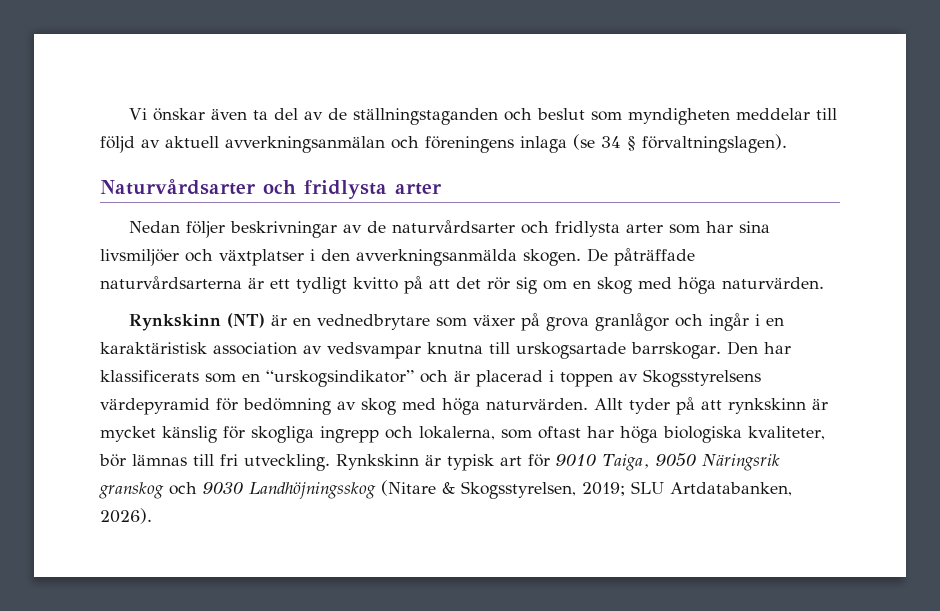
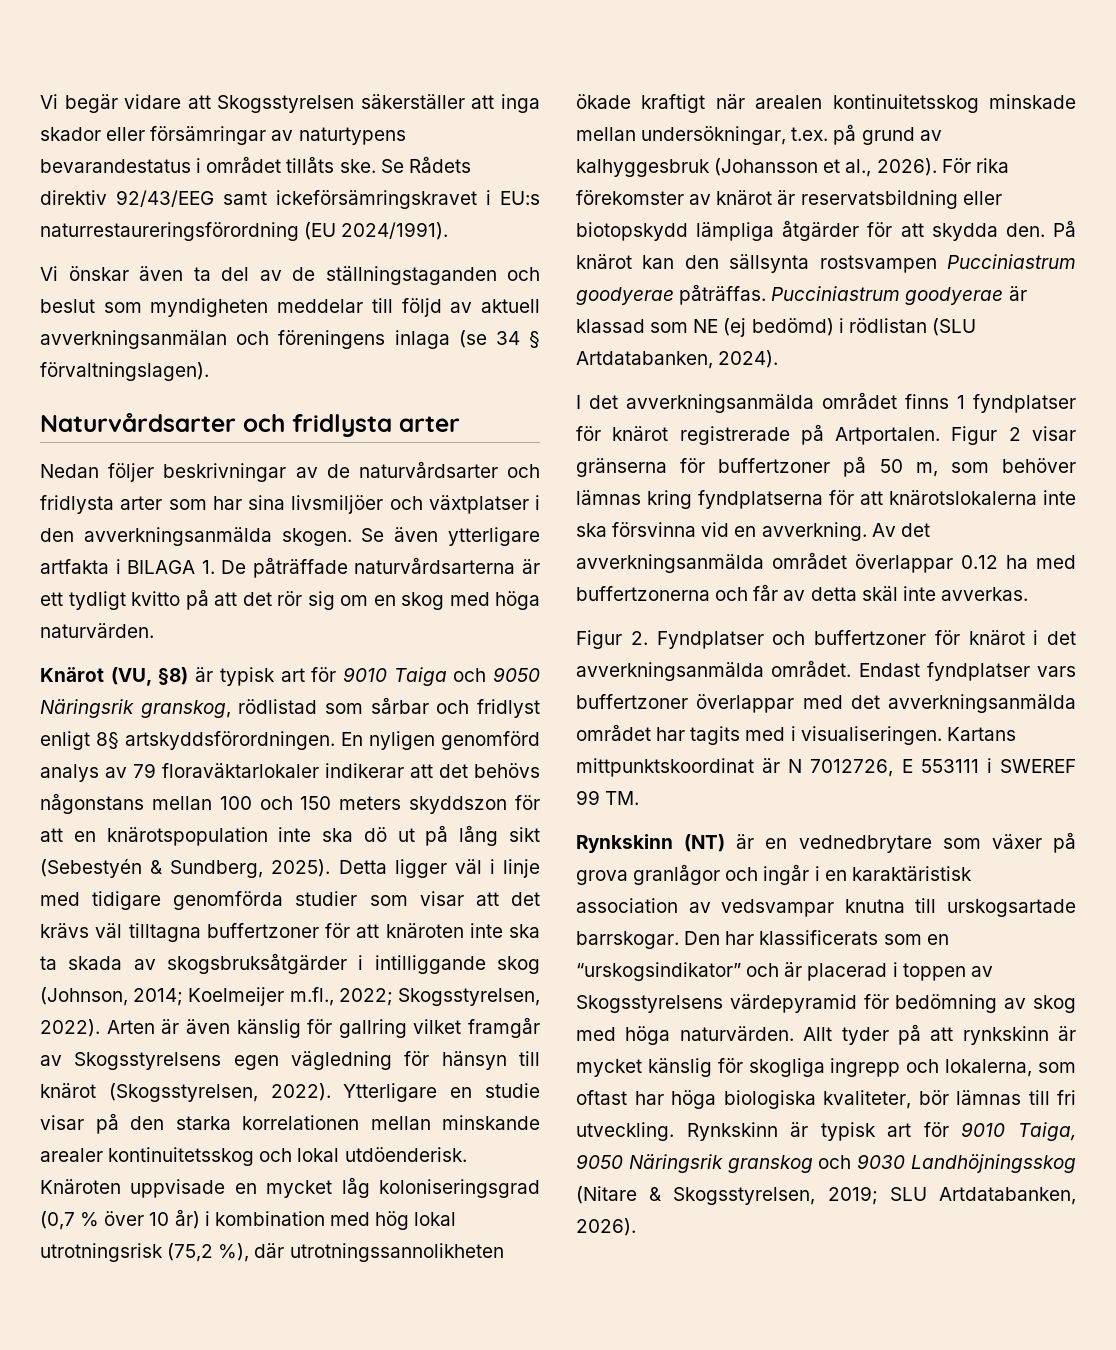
[129,108,148,120] Vi -> [40,94,540,113] [40,126,406,145] [40,156,471,173] [40,190,540,209] [40,222,449,241] [40,266,58,281] Vi begär vidare att Skogsstyrelsen säkerställer att inga skador eller försämringar av naturtypens bevarandestatus i området tillåts ske. Se Rådets direktiv 92/43/EEG samt ickeförsämringskravet i EU:s naturrestaureringsförordning (EU 2024/1991). // Vi
(581, 257) none -> [361,527,540,546] [40,559,215,574] Se även ytterligare artfakta i BILAGA 1.
(824, 283) none -> [40,667,540,686] [40,697,541,718] [40,731,540,750] [40,763,540,782] [40,793,541,814] [40,825,540,846] [40,859,540,878] [40,891,541,910] [40,923,540,942] [40,953,540,974] [40,987,540,1006] [40,1017,540,1038] [40,1051,540,1070] [40,1083,540,1102] [40,1113,540,1134] [40,1147,467,1166] [40,1177,540,1198] [40,1209,457,1230] [40,1243,504,1262] [576,94,1076,113] [576,124,942,145] [576,158,1009,177] [576,190,1002,209] [576,220,1077,241] [576,254,1076,273] [576,284,1027,305] [576,318,976,337] [576,350,779,369] [576,392,1076,413] [576,424,1076,445] [576,456,1076,477] [576,490,1076,509] [576,522,930,541] [576,552,1076,573] [576,584,1028,601] [576,630,1076,649] [576,660,1076,681] [576,694,1076,713] [576,724,1016,745] [576,758,1076,777] [576,790,640,805] // Knärot (VU, §8) är typisk art för 9010 Taiga och 9050 Näringsrik granskog, rödlistad som sårbar och fridlyst enligt 8§ artskyddsförordningen. En nyligen genomförd analys av 79 floraväktarlokaler indikerar att det behövs någonstans mellan 100 och 150 meters skyddszon för att en knärotspopulation inte ska dö ut på lång sikt (Sebestyén & Sundberg, 2025). Detta ligger väl i linje med tidigare genomförda studier som visar att det krävs väl tilltagna buffertzoner för att knäroten inte ska ta skada av skogsbruksåtgärder i intilliggande skog (Johnson, 2014; Koelmeijer m.fl., 2022; Skogsstyrelsen, 2022). Arten är även känslig för gallring vilket framgår av Skogsstyrelsens egen vägledning för hänsyn till knärot (Skogsstyrelsen, 2022). Ytterligare en studie visar på den starka korrelationen mellan minskande arealer kontinuitetsskog och lokal utdöenderisk. Knäroten uppvisade en mycket låg koloniseringsgrad (0,7 % över 10 år) i kombination med hög lokal utrotningsrisk (75,2 %), där utrotningssannolikheten ökade kraftigt när arealen kontinuitetsskog minskade mellan undersökningar, t.ex. på grund av kalhyggesbruk (Johansson et al., 2026). För rika förekomster av knärot är reservatsbildning eller biotopskydd lämpliga åtgärder för att skydda den. På knärot kan den sällsynta rostsvampen Pucciniastrum goodyerae påträffas. Pucciniastrum goodyerae är klassad som NE (ej bedömd) i rödlistan (SLU Artdatabanken, 2024). // I det avverkningsanmälda området finns 1 fyndplatser för knärot registrerade på Artportalen. Figur 2 visar gränserna för buffertzoner på 50 m, som behöver lämnas kring fyndplatserna för att knärotslokalerna inte ska försvinna vid en avverkning. Av det avverkningsanmälda området överlappar 0.12 ha med buffertzonerna och får av detta skäl inte avverkas. // Figur 2. Fyndplatser och buffertzoner för knärot i det avverkningsanmälda området. Endast fyndplatser vars buffertzoner överlappar med det avverkningsanmälda området har tagits med i visualiseringen. Kartans mittpunktskoordinat är N 7012726, E 553111 i SWEREF 99 TM.

